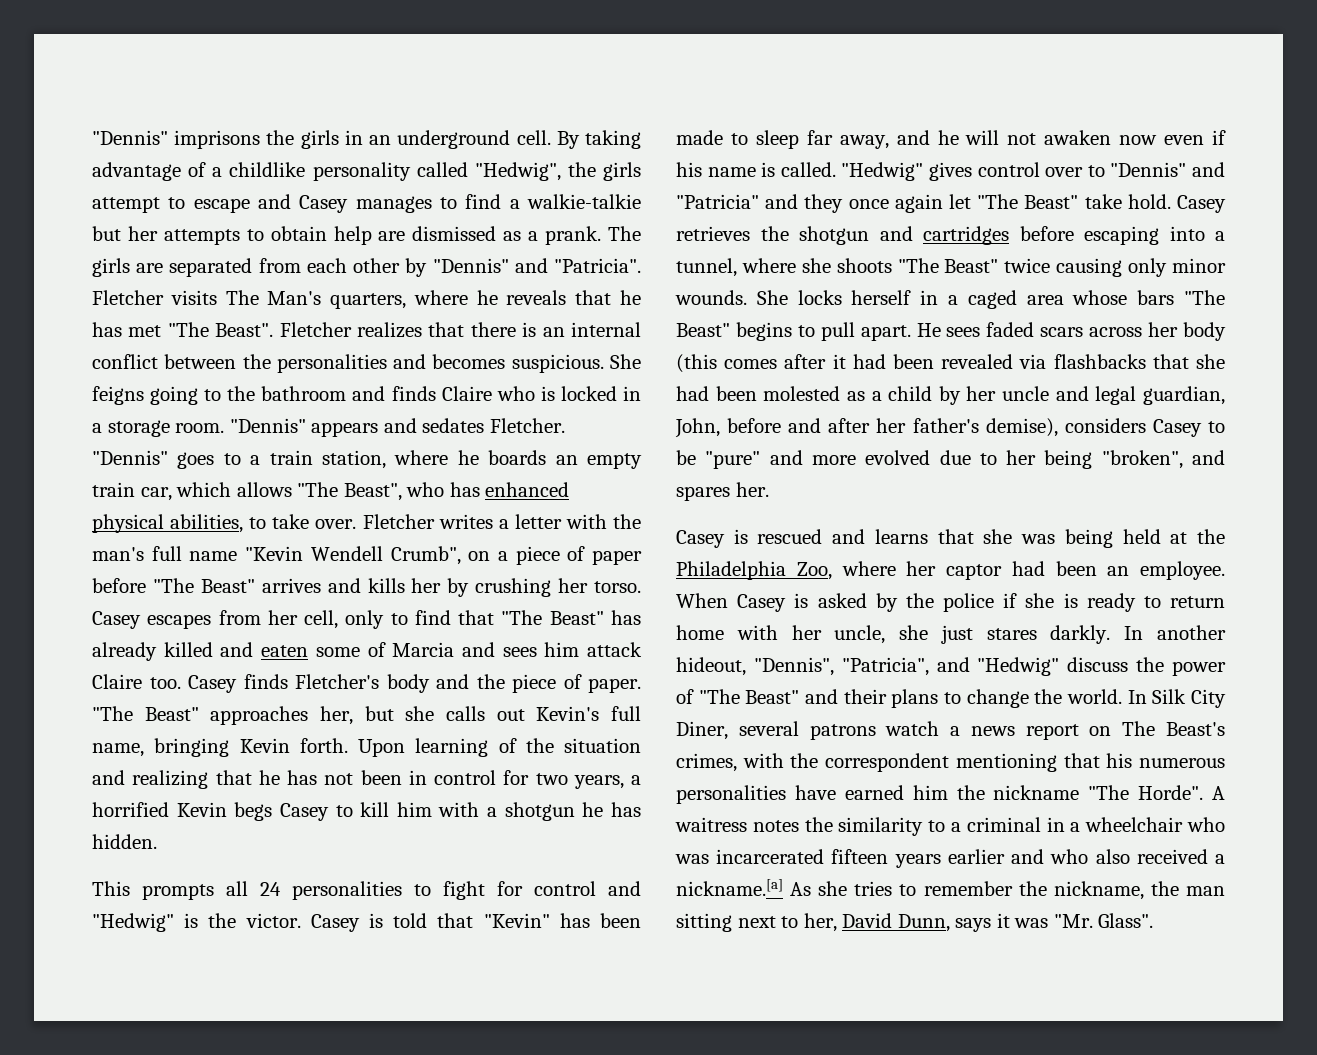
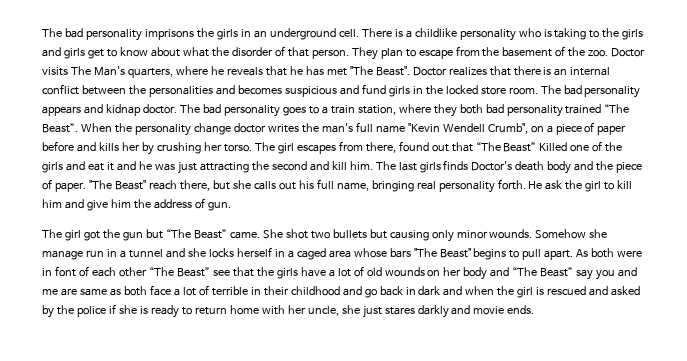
[92,130,168,145] "Dennis" -> [42,28,142,41] The bad personality
[556,130,641,149] [92,162,641,181] [92,194,641,213] [92,226,642,245] [92,258,641,277] [92,290,164,305] By taking advantage of a childlike personality called "Hedwig", the girls attempt to escape and Casey manages to find a walkie-talkie but her attempts to obtain help are dismissed as a prank. The girls are separated from each other by "Dennis" and "Patricia". Fletcher -> [361,28,644,41] [42,46,646,60] There is a childlike personality who is taking to the girls and girls get to know about what the disorder of that person. They plan to escape from the basement of the zoo. Doctor
[279,322,352,337] Fletcher -> [412,67,447,76] Doctor
[511,354,641,373] [92,386,641,405] [92,418,565,437] [92,450,168,465] suspicious. She feigns going to the bathroom and finds Claire who is locked in a storage room. "Dennis" appears and sedates Fletcher. "Dennis" -> [284,84,641,98] [42,104,280,117] suspicious and fund girls in the locked store room. The bad personality appears and kidnap doctor. The bad personality
[457,450,642,469] [92,482,570,501] [92,514,607,533] he boards an empty train car, which allows "The Beast", who has enhanced physical abilities, to take over. Fletcher writes a letter with -> [433,104,630,117] [42,123,299,136] they both bad personality trained “The Beast”. When the personality change doctor writes
[152,578,321,593] "The Beast" arrives -> (74, 146) none
[92,610,641,629] [92,642,642,661] [92,674,379,693] Casey escapes from her cell, only to find that "The Beast" has already killed and eaten some of Marcia and sees him attack Claire too. Casey finds Fletcher's -> [254,141,623,154] [42,160,545,174] The girl escapes from there, found out that “The Beast” Killed one of the girls and eat it and he was just attracting the second and kill him. The last girls finds Doctor's death
[210,706,353,725] approaches her, -> [148,180,210,191] reach there,
[536,706,600,721] Kevin's -> [298,180,314,189] his
[239,738,641,757] [92,770,641,789] [92,802,641,821] [92,834,157,849] [92,881,641,900] [92,913,641,932] [676,130,1226,149] [676,162,1225,181] [676,194,1226,213] [676,226,1225,245] [676,258,1226,277] [675,290,788,305] Kevin forth. Upon learning of the situation and realizing that he has not been in control for two years, a horrified Kevin begs Casey to kill him with a shotgun he has hidden. // This prompts all 24 personalities to fight for control and "Hedwig" is the victor. Casey is told that "Kevin" has been made to sleep far away, and he will not awaken now even if his name is called. "Hedwig" gives control over to "Dennis" and "Patricia" and they once again let "The Beast" take hold. Casey retrieves the shotgun and cartridges before escaping into a tunnel, where she shoots "The Beast" twice causing only minor wounds. She -> [416,179,633,193] [42,198,231,211] [42,229,608,242] [42,248,206,260] real personality forth. He ask the girl to kill him and give him the address of gun. // The girl got the gun but “The Beast” came. She shot two bullets but causing only minor wounds. Somehow she manage run in a tunnel and she
[916,322,1226,341] [676,354,1225,373] [676,386,1225,405] [675,418,1225,438] [676,450,1225,469] [676,482,769,501] [676,529,1225,548] [676,561,1225,580] [676,593,809,612] He sees faded scars across her body (this comes after it had been revealed via flashbacks that she had been molested as a child by her uncle and legal guardian, John, before and after her father's demise), considers Casey to be "pure" and more evolved due to her being "broken", and spares her. // Casey is rescued and learns that she was being held at the Philadelphia Zoo, where her captor had been an employee. When Casey is -> [576,248,643,258] [42,266,638,280] [42,285,609,298] As both were in font of each other “The Beast” see that the girls have a lot of old wounds on her body and “The Beast” say you and me are same as both face a lot of terrible in their childhood and go back in dark and when the girl is rescued and
[1050,625,1226,644] [676,657,1226,676] [676,689,1226,708] [676,721,1225,740] [676,753,1225,772] [676,785,1225,804] [675,817,1225,836] [675,849,1225,868] [676,879,1225,900] [676,913,1154,932] darkly. In another hideout, "Dennis", "Patricia", and "Hedwig" discuss the power of "The Beast" and their plans to change the world. In Silk City Diner, several patrons watch a news report on The Beast's crimes, with the correspondent mentioning that his numerous personalities have earned him the nickname "The Horde". A waitress notes the similarity to a criminal in a wheelchair who was incarcerated fifteen years earlier and who also received a nickname.[a] As she tries to remember the nickname, the man sitting next to her, David Dunn, says it was "Mr. Glass". -> [417,305,535,318] darkly and movie ends.

